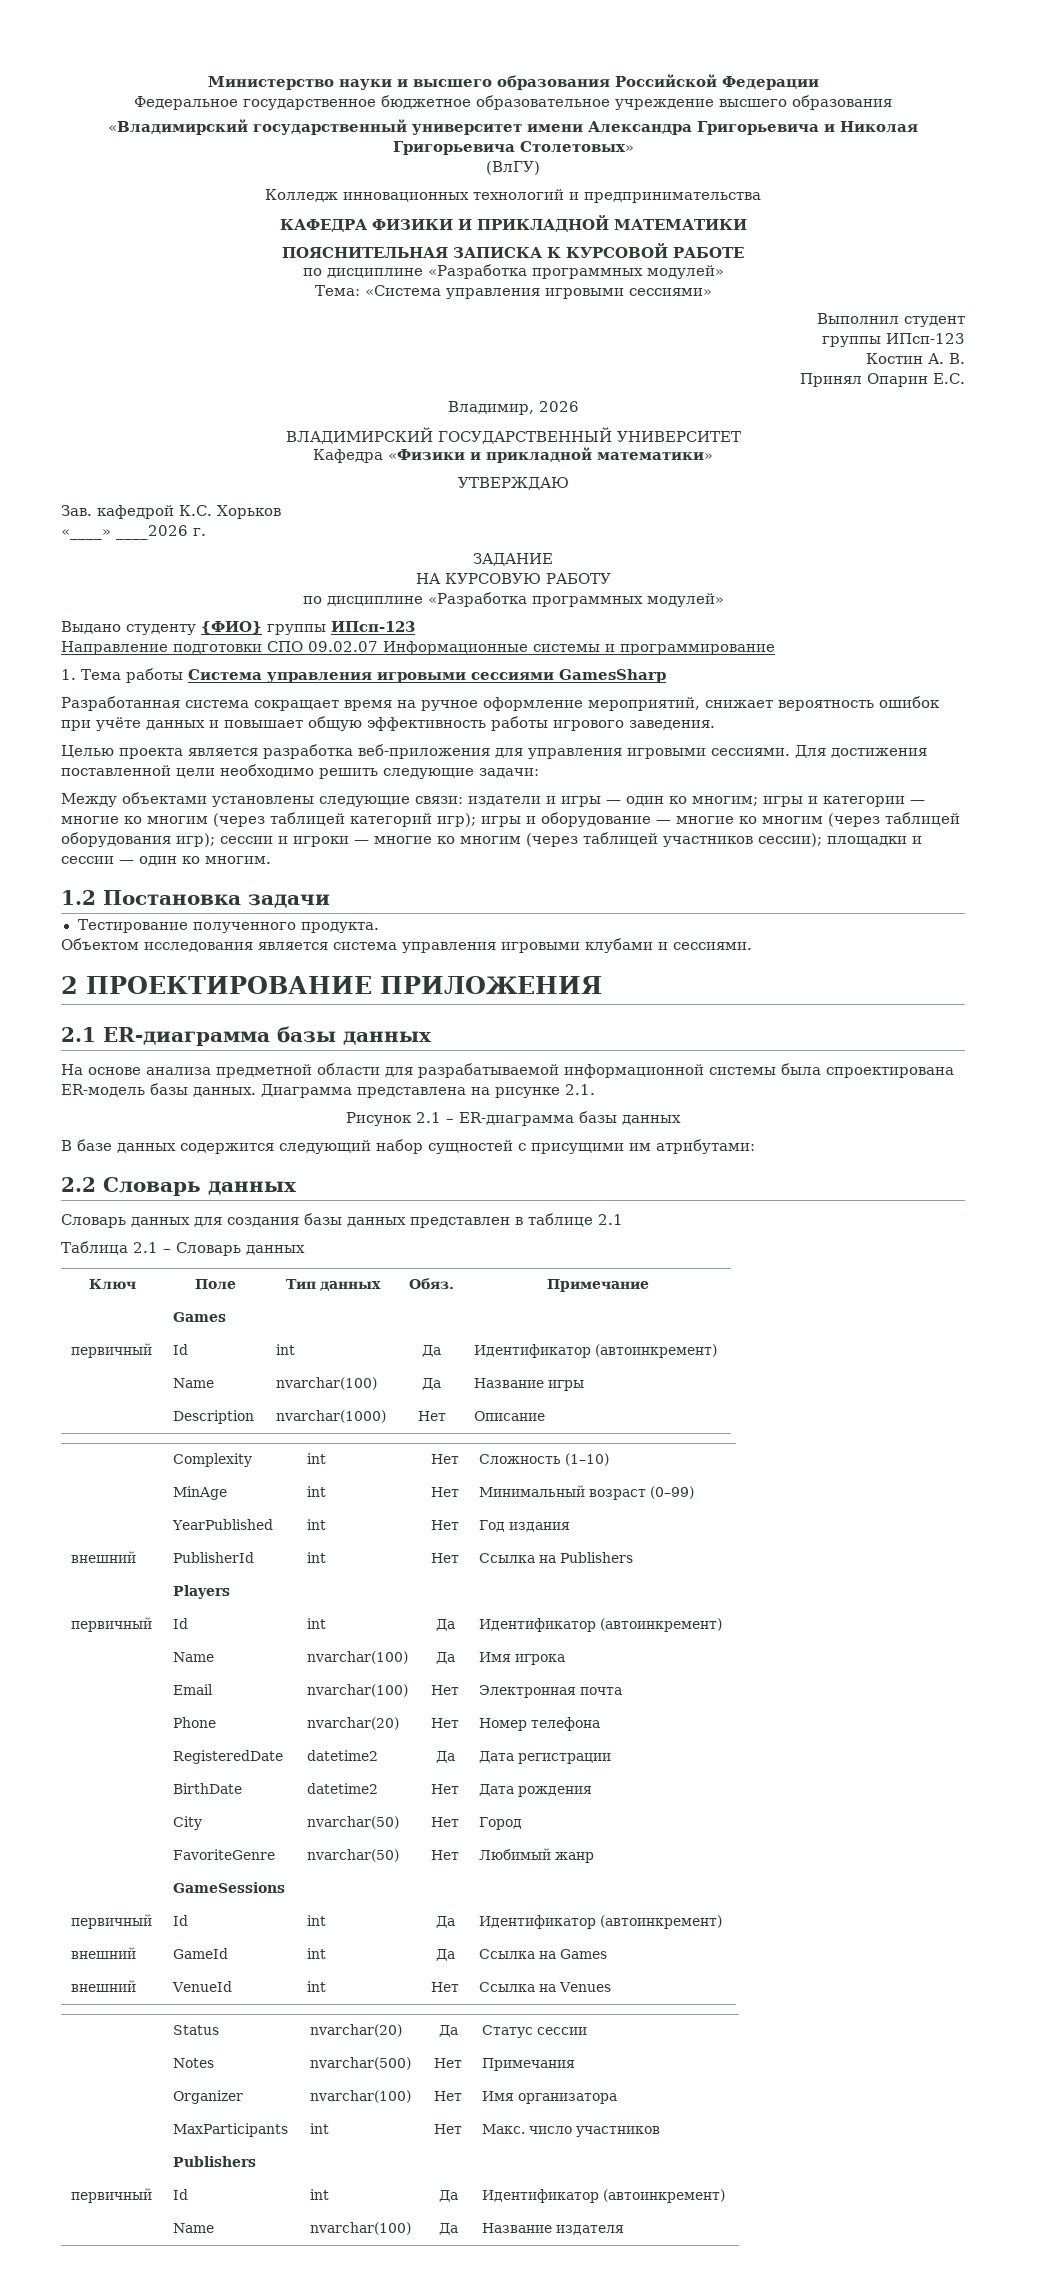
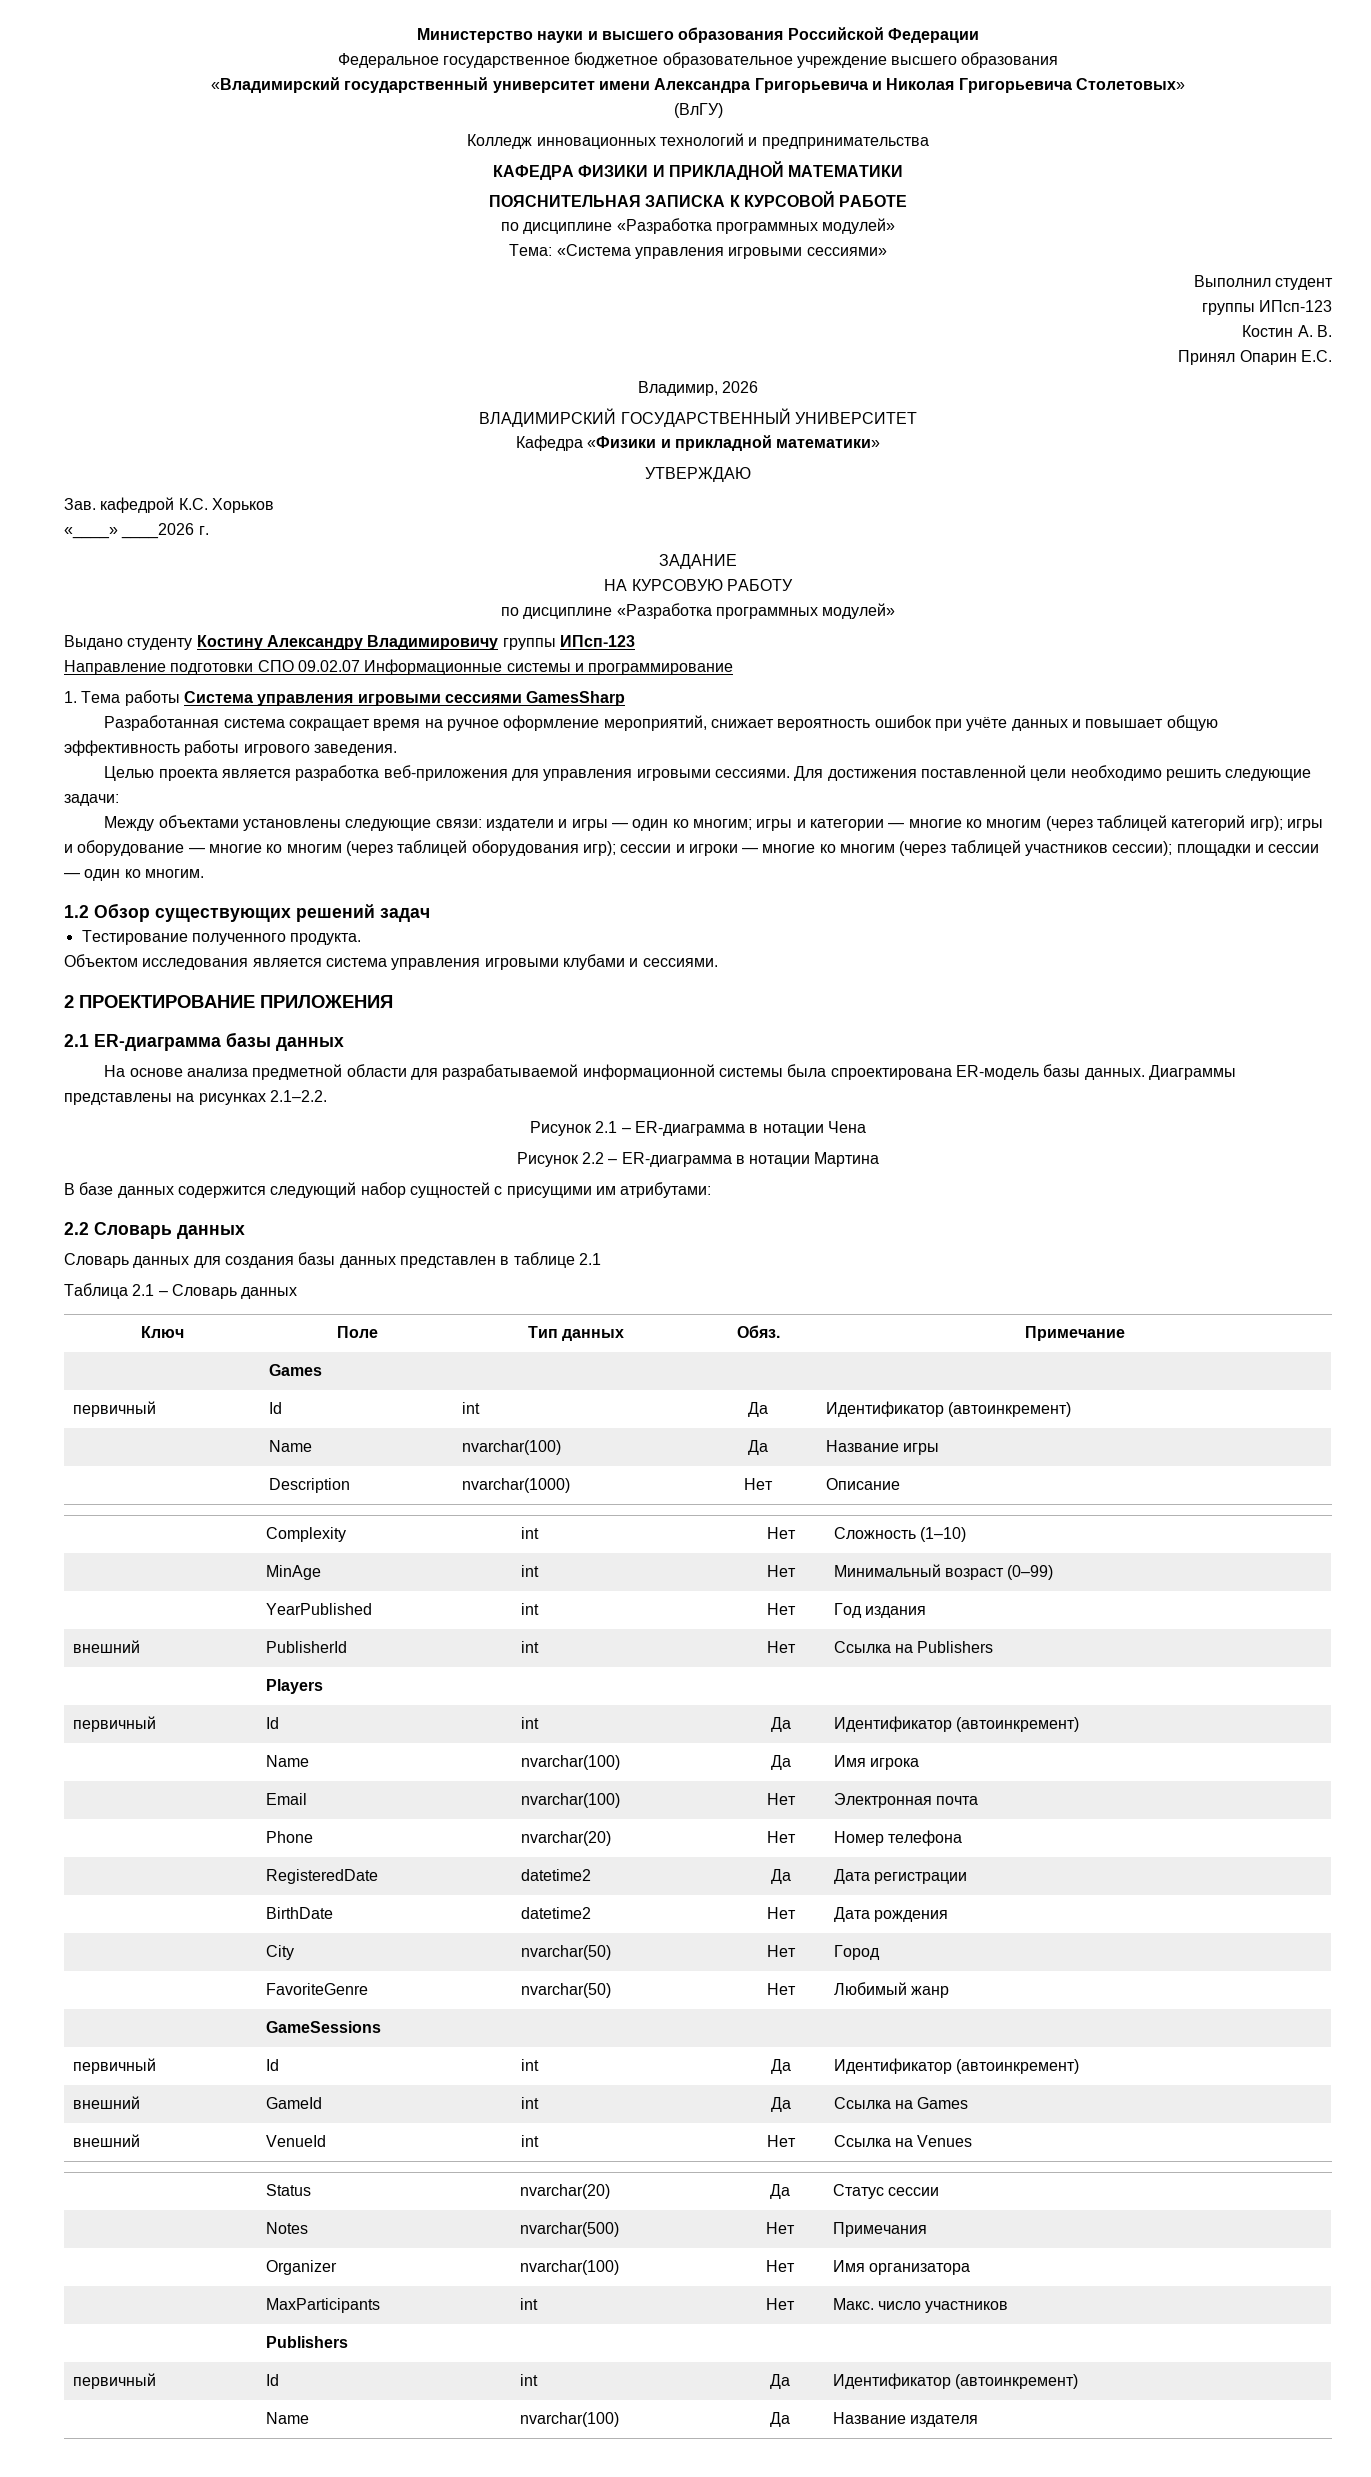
[201,621,262,634] {ФИО} -> [196,635,499,650] Костину Александру Владимировичу
[103,890,330,908] Постановка задачи -> [94,903,430,922] Обзор существующих решений задач
[261,1084,595,1098] Диаграмма представлена на рисунке 2.1. -> [1148,1065,1236,1080] [64,1090,327,1105] Диаграммы представлены на рисунках 2.1–2.2.
[579,1111,681,1125] базы данных -> [749,1121,866,1136] [516,1152,880,1167] в нотации Чена // Рисунок 2.2 – ER-диаграмма в нотации Мартина

